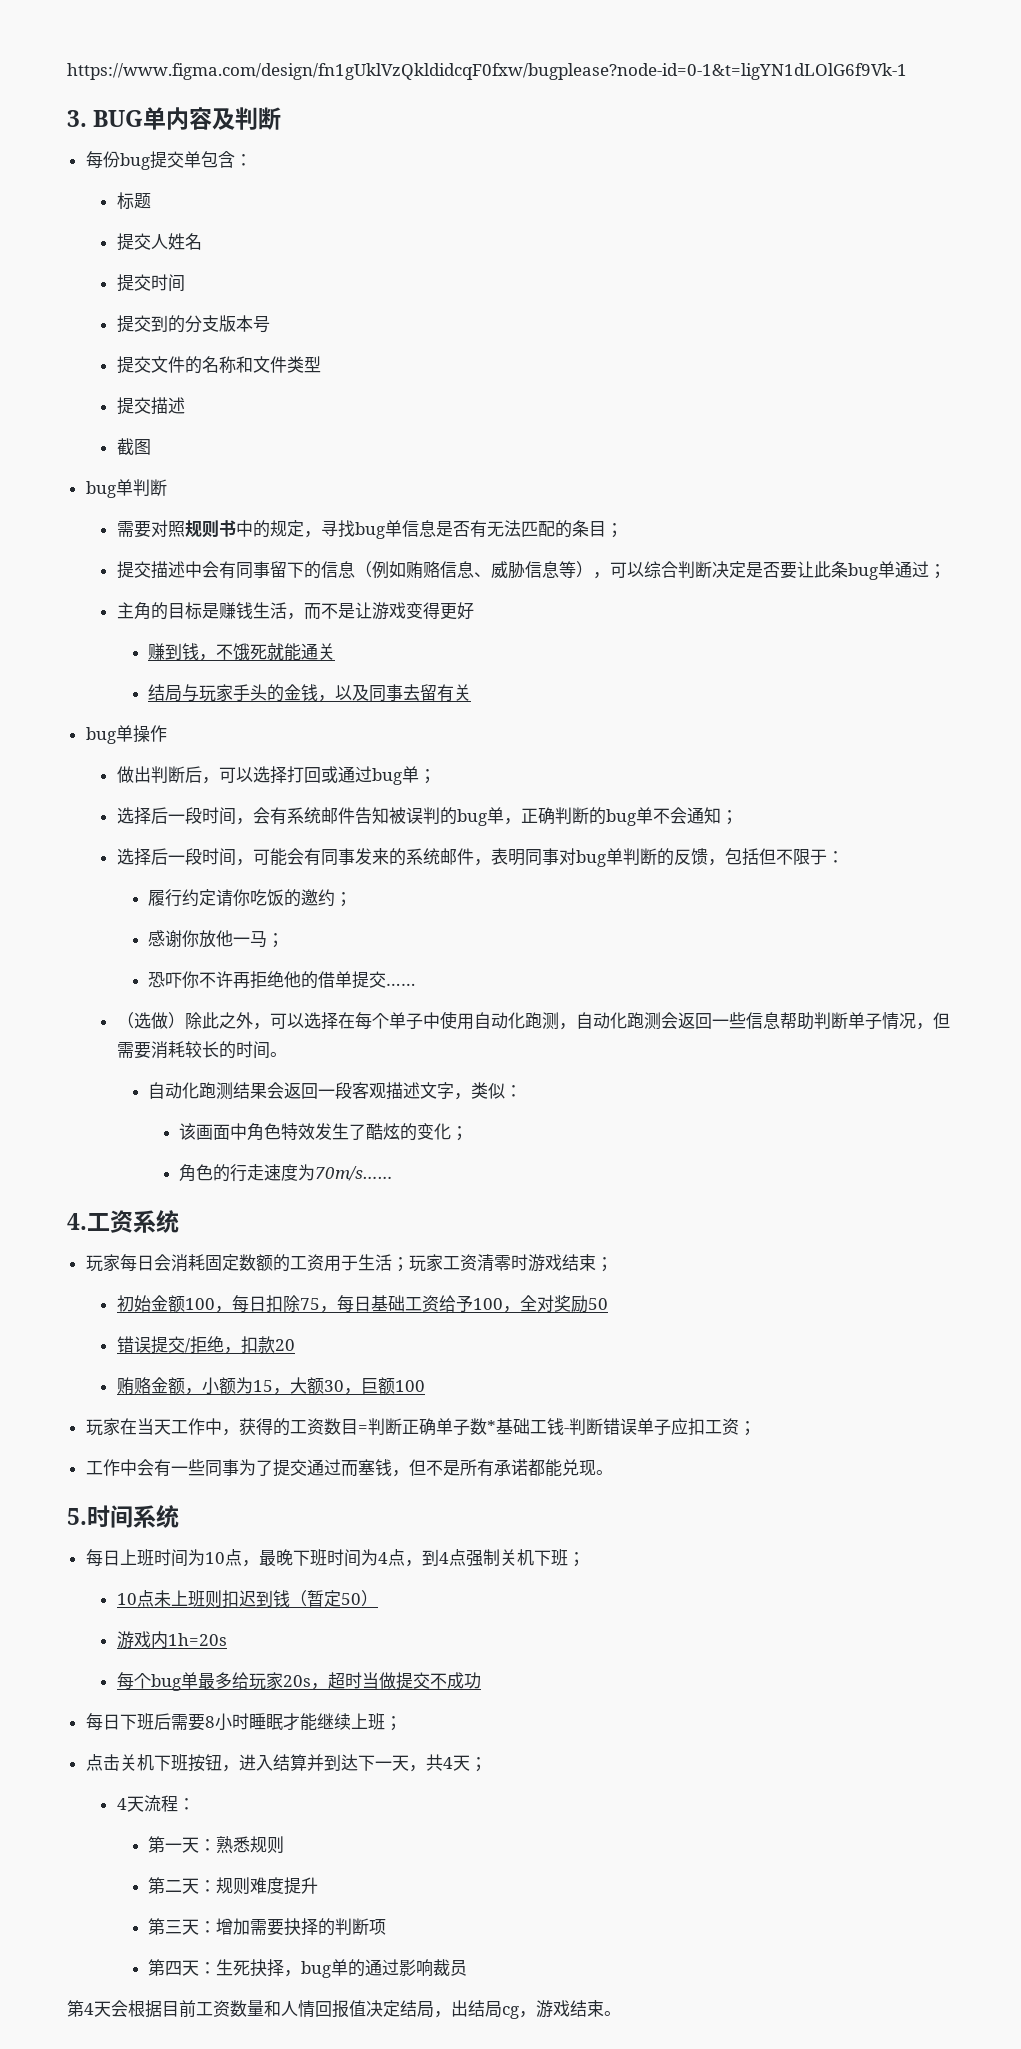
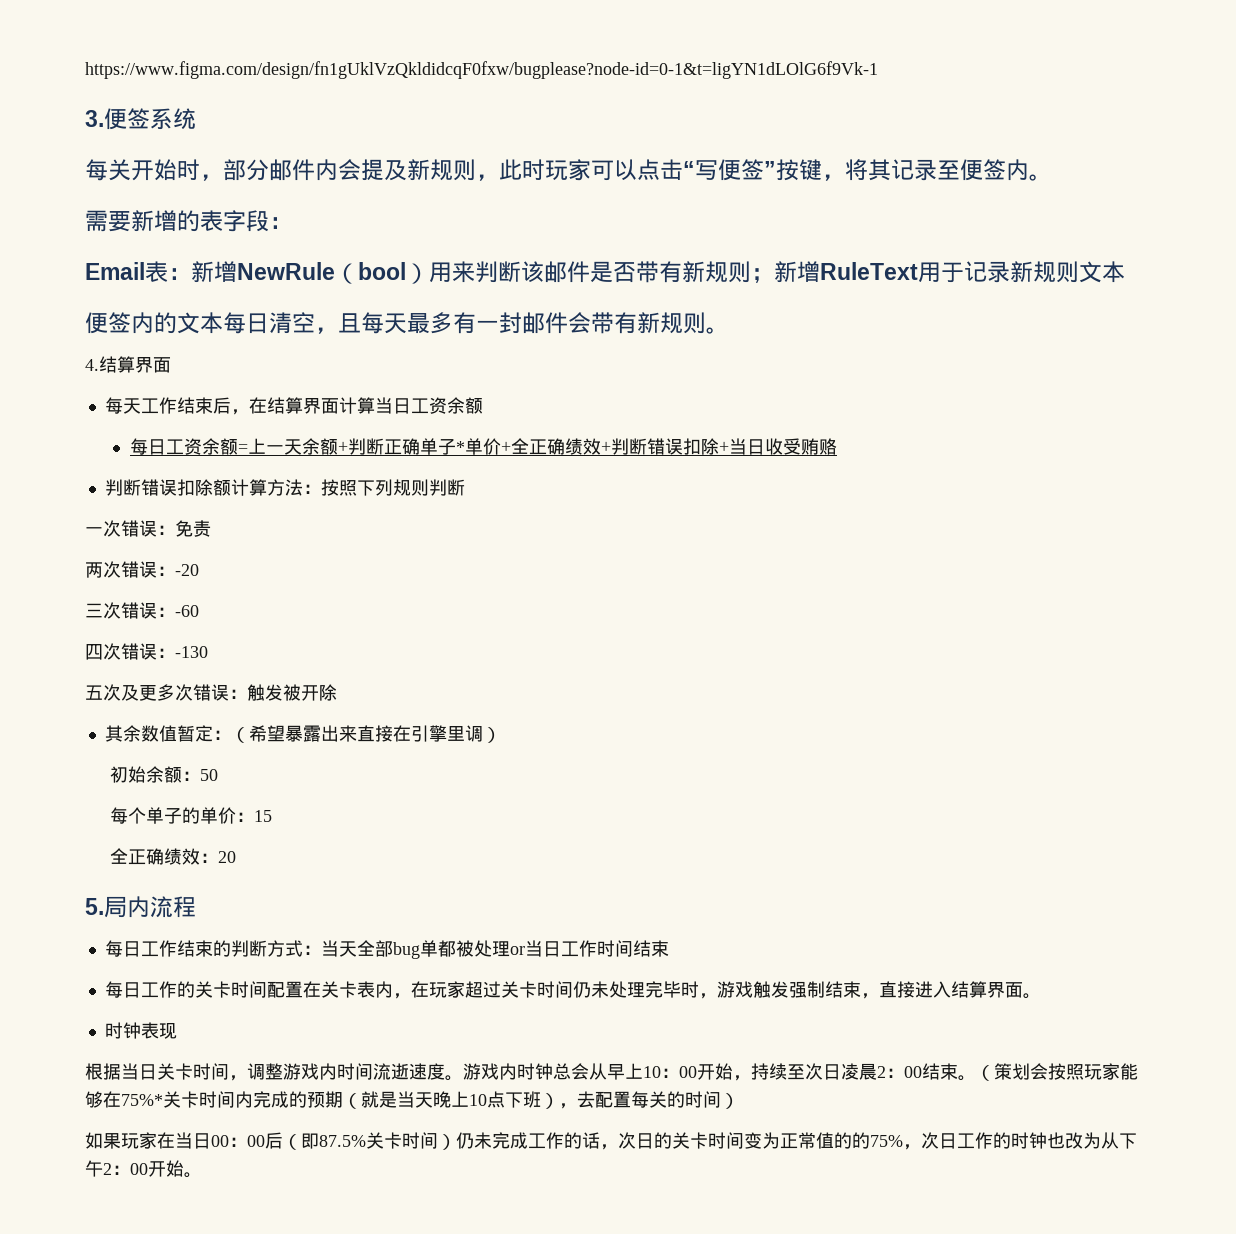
[93,107,282,130] [85,151,252,170] [116,192,151,210] [116,233,202,251] [116,274,185,292] [116,315,270,333] [116,356,321,374] [116,397,185,415] [116,438,151,455] [85,479,167,498] [116,520,623,539] [116,561,946,580] [116,602,474,620] [147,643,335,661] [147,684,471,702] [85,725,167,744] [116,766,436,785] [116,807,738,826] [116,848,844,867] [147,889,352,907] [147,930,284,948] [147,971,416,989] [116,1011,950,1030] [116,1041,287,1059] [147,1082,522,1100] [178,1123,468,1141] [178,1164,393,1182] [67,1210,179,1233] [85,1254,613,1272] [116,1295,608,1313] [116,1336,295,1354] [116,1377,425,1395] [85,1418,756,1436] [85,1459,613,1477] BUG单内容及判断 // 每份bug提交单包含： // 标题 // 提交人姓名 // 提交时间 // 提交到的分支版本号 // 提交文件的名称和文件类型 // 提交描述 // 截图 // bug单判断 // 需要对照规则书中的规定，寻找bug单信息是否有无法匹配的条目； // 提交描述中会有同事留下的信息（例如贿赂信息、威胁信息等），可以综合判断决定是否要让此条bug单通过； // 主角的目标是赚钱生活，而不是让游戏变得更好 // 赚到钱，不饿死就能通关 // 结局与玩家手头的金钱，以及同事去留有关 // bug单操作 // 做出判断后，可以选择打回或通过bug单； // 选择后一段时间，会有系统邮件告知被误判的bug单，正确判断的bug单不会通知； // 选择后一段时间，可能会有同事发来的系统邮件，表明同事对bug单判断的反馈，包括但不限于： // 履行约定请你吃饭的邀约； // 感谢你放他一马； // 恐吓你不许再拒绝他的借单提交…… // （选做）除此之外，可以选择在每个单子中使用自动化跑测，自动化跑测会返回一些信息帮助判断单子情况，但需要消耗较长的时间。 // 自动化跑测结果会返回一段客观描述文字，类似： // 该画面中角色特效发生了酷炫的变化； // 角色的行走速度为70m/s…… // 4.工资系统 // 玩家每日会消耗固定数额的工资用于生活；玩家工资清零时游戏结束； // 初始金额100，每日扣除75，每日基础工资给予100，全对奖励50 // 错误提交/拒绝，扣款20 // 贿赂金额，小额为15，大额30，巨额100 // 玩家在当天工作中，获得的工资数目=判断正确单子数*基础工钱-判断错误单子应扣工资； // 工作中会有一些同事为了提交通过而塞钱，但不是所有承诺都能兑现。 -> [104,108,196,130] [85,159,1052,181] [85,210,292,232] [85,261,1125,284] [85,312,729,334] [85,356,171,373] [104,397,483,415] [129,438,837,455] [104,479,465,496] [85,520,211,537] [85,561,199,578] [85,602,199,619] [85,643,208,660] [85,684,337,701] [104,725,501,743] [109,766,218,783] [109,807,272,824] [109,848,236,865] 便签系统 // 每关开始时，部分邮件内会提及新规则，此时玩家可以点击“写便签”按键，将其记录至便签内。 // 需要新增的表字段： // Email表：新增NewRule（bool）用来判断该邮件是否带有新规则；新增RuleText用于记录新规则文本 // 便签内的文本每日清空，且每天最多有一封邮件会带有新规则。 // 4.结算界面 // 每天工作结束后，在结算界面计算当日工资余额 // 每日工资余额=上一天余额+判断正确单子*单价+全正确绩效+判断错误扣除+当日收受贿赂 // 判断错误扣除额计算方法：按照下列规则判断 // 一次错误：免责 // 两次错误：-20 // 三次错误：-60 // 四次错误：-130 // 五次及更多次错误：触发被开除 // 其余数值暂定：（希望暴露出来直接在引擎里调） // 初始余额：50 // 每个单子的单价：15 // 全正确绩效：20
[87,1505,179,1528] [85,1549,585,1567] [116,1590,378,1608] [116,1631,227,1649] [116,1672,481,1691] [85,1713,402,1731] [85,1754,487,1772] [116,1795,195,1812] [147,1836,284,1854] [147,1877,318,1895] [147,1918,386,1936] [147,1959,467,1978] [67,2000,604,2019] 时间系统 // 每日上班时间为10点，最晚下班时间为4点，到4点强制关机下班； // 10点未上班则扣迟到钱（暂定50） // 游戏内1h=20s // 每个bug单最多给玩家20s，超时当做提交不成功 // 每日下班后需要8小时睡眠才能继续上班； // 点击关机下班按钮，进入结算并到达下一天，共4天； // 4天流程： // 第一天：熟悉规则 // 第二天：规则难度提升 // 第三天：增加需要抉择的判断项 // 第四天：生死抉择，bug单的通过影响裁员 // 第4天会根据目前工资数量和人情回报值决定结局，出结局cg，游戏结束 -> [104,896,196,918] [104,940,669,959] [104,981,1041,999] [104,1022,177,1039] [85,1063,1138,1081] [85,1091,739,1109] [85,1132,1137,1150] [85,1160,184,1177] 局内流程 // 每日工作结束的判断方式：当天全部bug单都被处理or当日工作时间结束 // 每日工作的关卡时间配置在关卡表内，在玩家超过关卡时间仍未处理完毕时，游戏触发强制结束，直接进入结算界面。 // 时钟表现 // 根据当日关卡时间，调整游戏内时间流逝速度。游戏内时钟总会从早上10：00开始，持续至次日凌晨2：00结束。（策划会按照玩家能够在75%*关卡时间内完成的预期（就是当天晚上10点下班），去配置每关的时间） // 如果玩家在当日00：00后（即87.5%关卡时间）仍未完成工作的话，次日的关卡时间变为正常值的的75%，次日工作的时钟也改为从下午2：00开始

